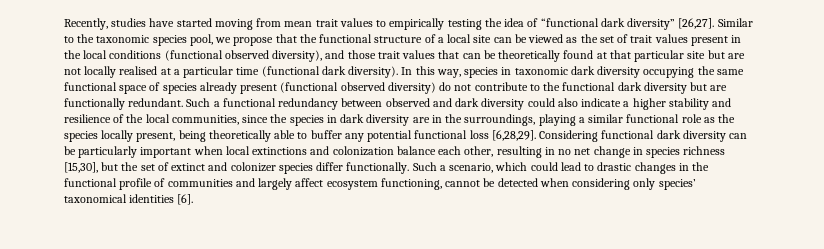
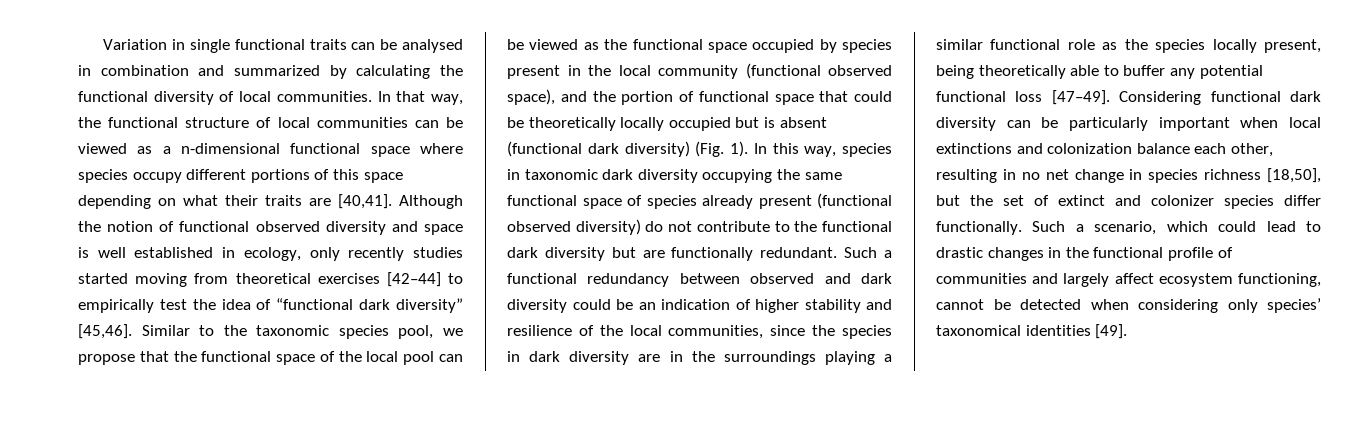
[64,18,373,30] Recently, studies have started moving from mean trait values -> [103,39,463,53] [78,65,463,79] [78,91,464,105] [78,117,463,128] [78,143,463,157] [78,169,403,183] [78,194,463,209] [78,221,463,235] [78,247,464,261] [78,272,441,287] Variation in single functional traits can be analysed in combination and summarized by calculating the functional diversity of local communities. In that way, the functional structure of local communities can be viewed as a n-dimensional functional space where species occupy different portions of this space depending on what their traits are [40,41]. Although the notion of functional observed diversity and space is well established in ecology, only recently studies started moving from theoretical exercises [42–44]
[447,19,482,30] testing -> [159,299,187,310] test
[678,18,715,29] [26,27]. -> [78,324,132,339] [45,46].
[374,34,492,43] structure of a local site -> [276,351,435,365] space of the local pool
[599,34,688,43] set of trait values -> [632,39,892,53] functional space occupied by species
[109,50,745,62] [64,66,399,78] conditions (functional observed diversity), and those trait values that can be theoretically found at that particular site but are not locally realised at a particular time (functional dark diversity). -> [658,63,892,79] [507,89,892,105] [507,117,827,131] [507,141,748,157] community (functional observed space), and the portion of functional space that could be theoretically locally occupied but is absent (functional dark diversity) (Fig. 1).
[557,98,630,107] also indicate a -> [616,299,751,310] be an indication of
[464,114,536,126] surroundings, -> [723,351,816,365] surroundings
[491,130,536,141] [6,28,29]. -> [1051,90,1110,105] [47–49].
[64,162,98,173] [15,30], -> [1267,168,1321,183] [18,50],
[177,194,194,205] [6]. -> [1095,324,1128,339] [49].

